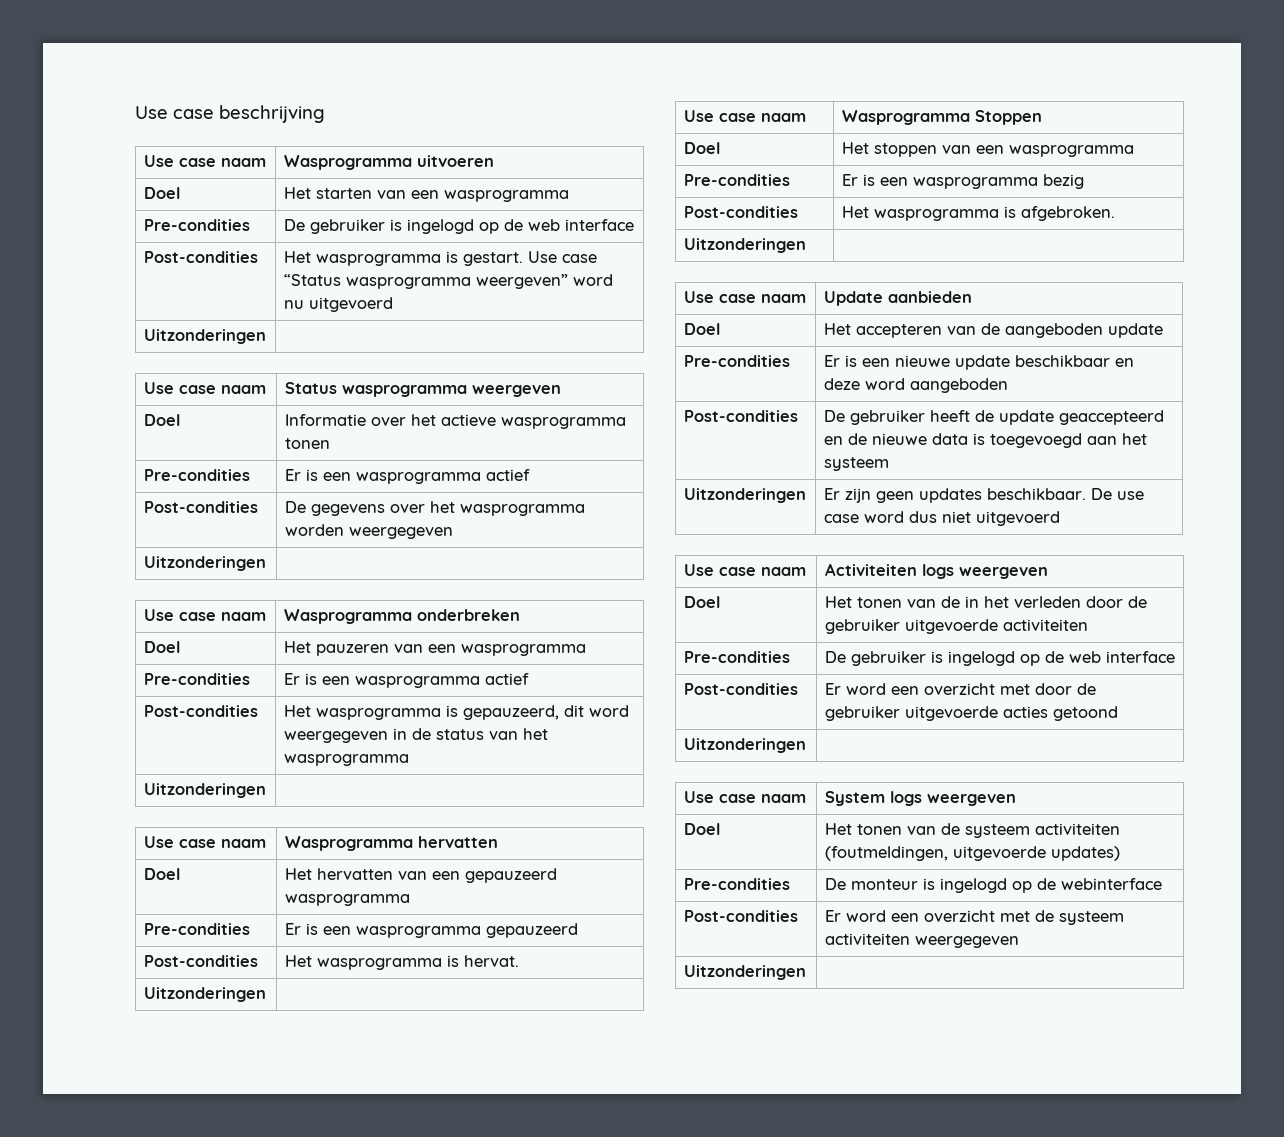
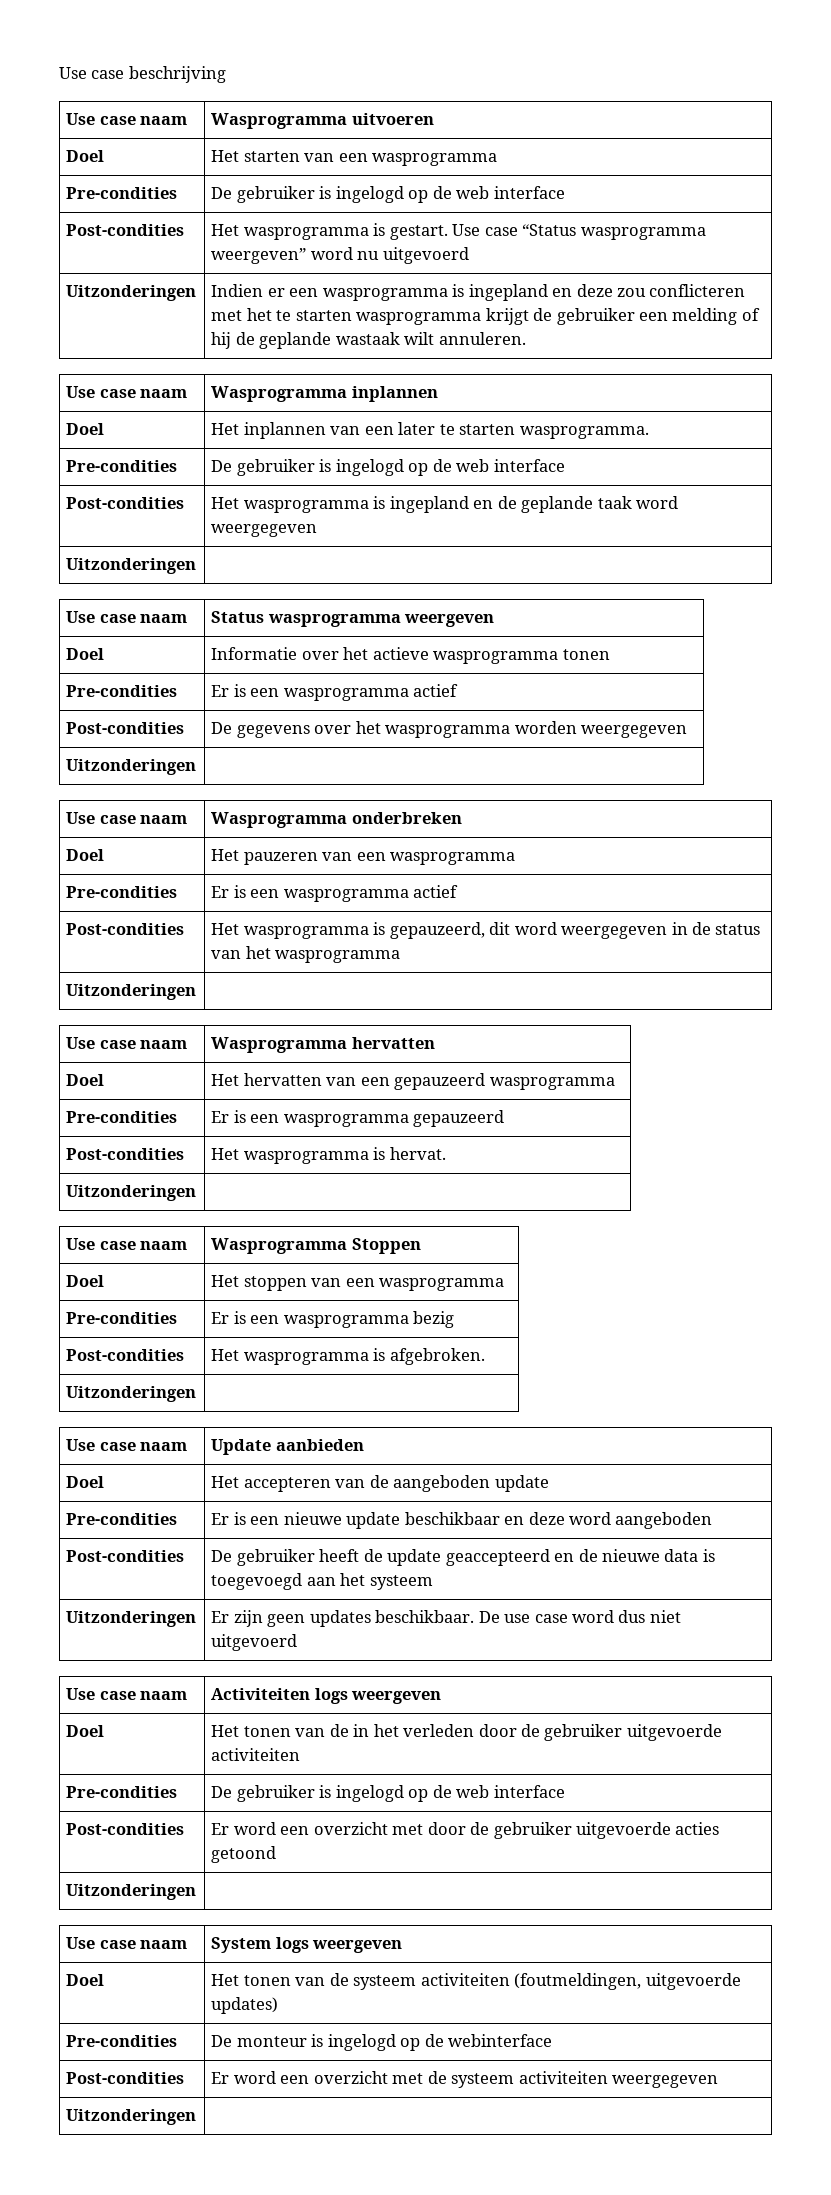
(393, 304) none -> [66,285,197,301] [211,284,746,301] [211,308,760,325] [211,332,526,349] [66,386,188,398] [211,386,438,402] [66,423,105,435] [211,422,649,439] [66,460,178,472] [211,459,565,476] [66,497,185,509] [211,496,678,513] [211,524,318,537] // Uitzonderingen | Indien er een wasprogramma is ingepland en deze zou conflicteren met het te starten wasprogramma krijgt de gebruiker een melding of hij de geplande wastaak wilt annuleren. // Use case naam | Wasprogramma inplannen // Doel | Het inplannen van een later te starten wasprogramma. // Pre-condities | De gebruiker is ingelogd op de web interface // Post-condities | Het wasprogramma is ingepland en de geplande taak word weergegeven

